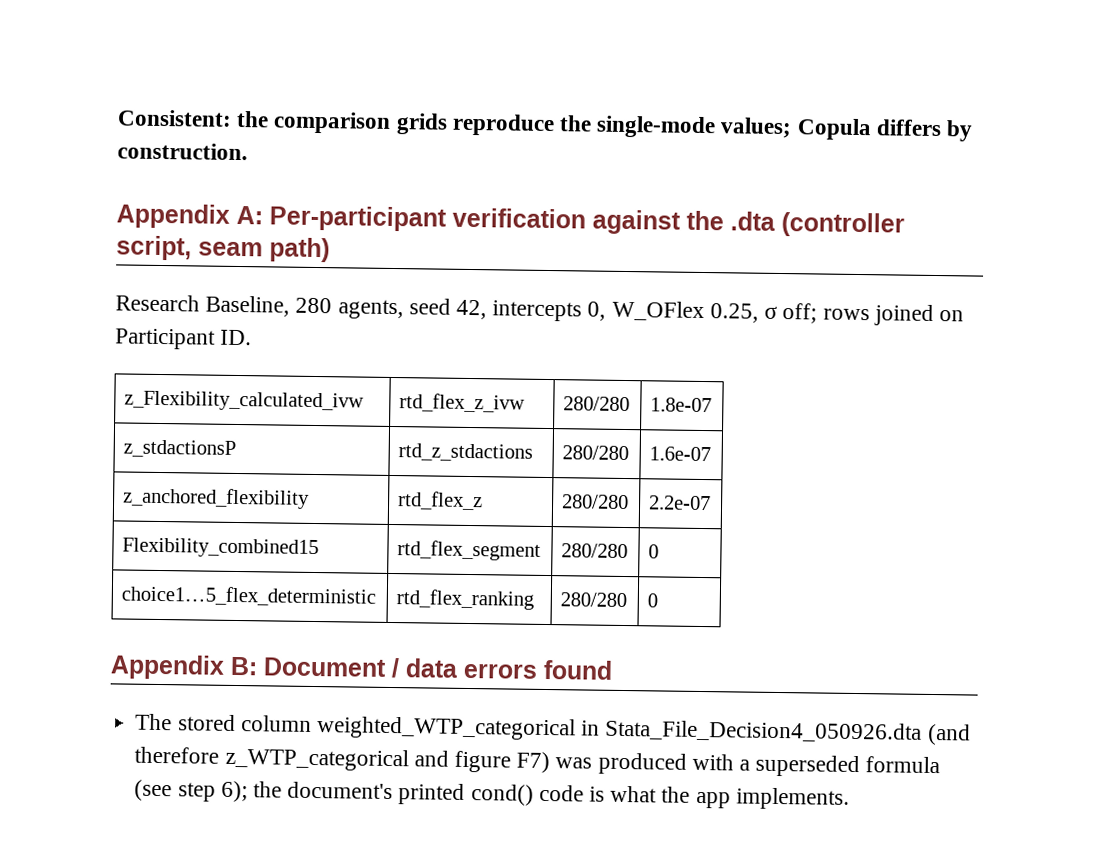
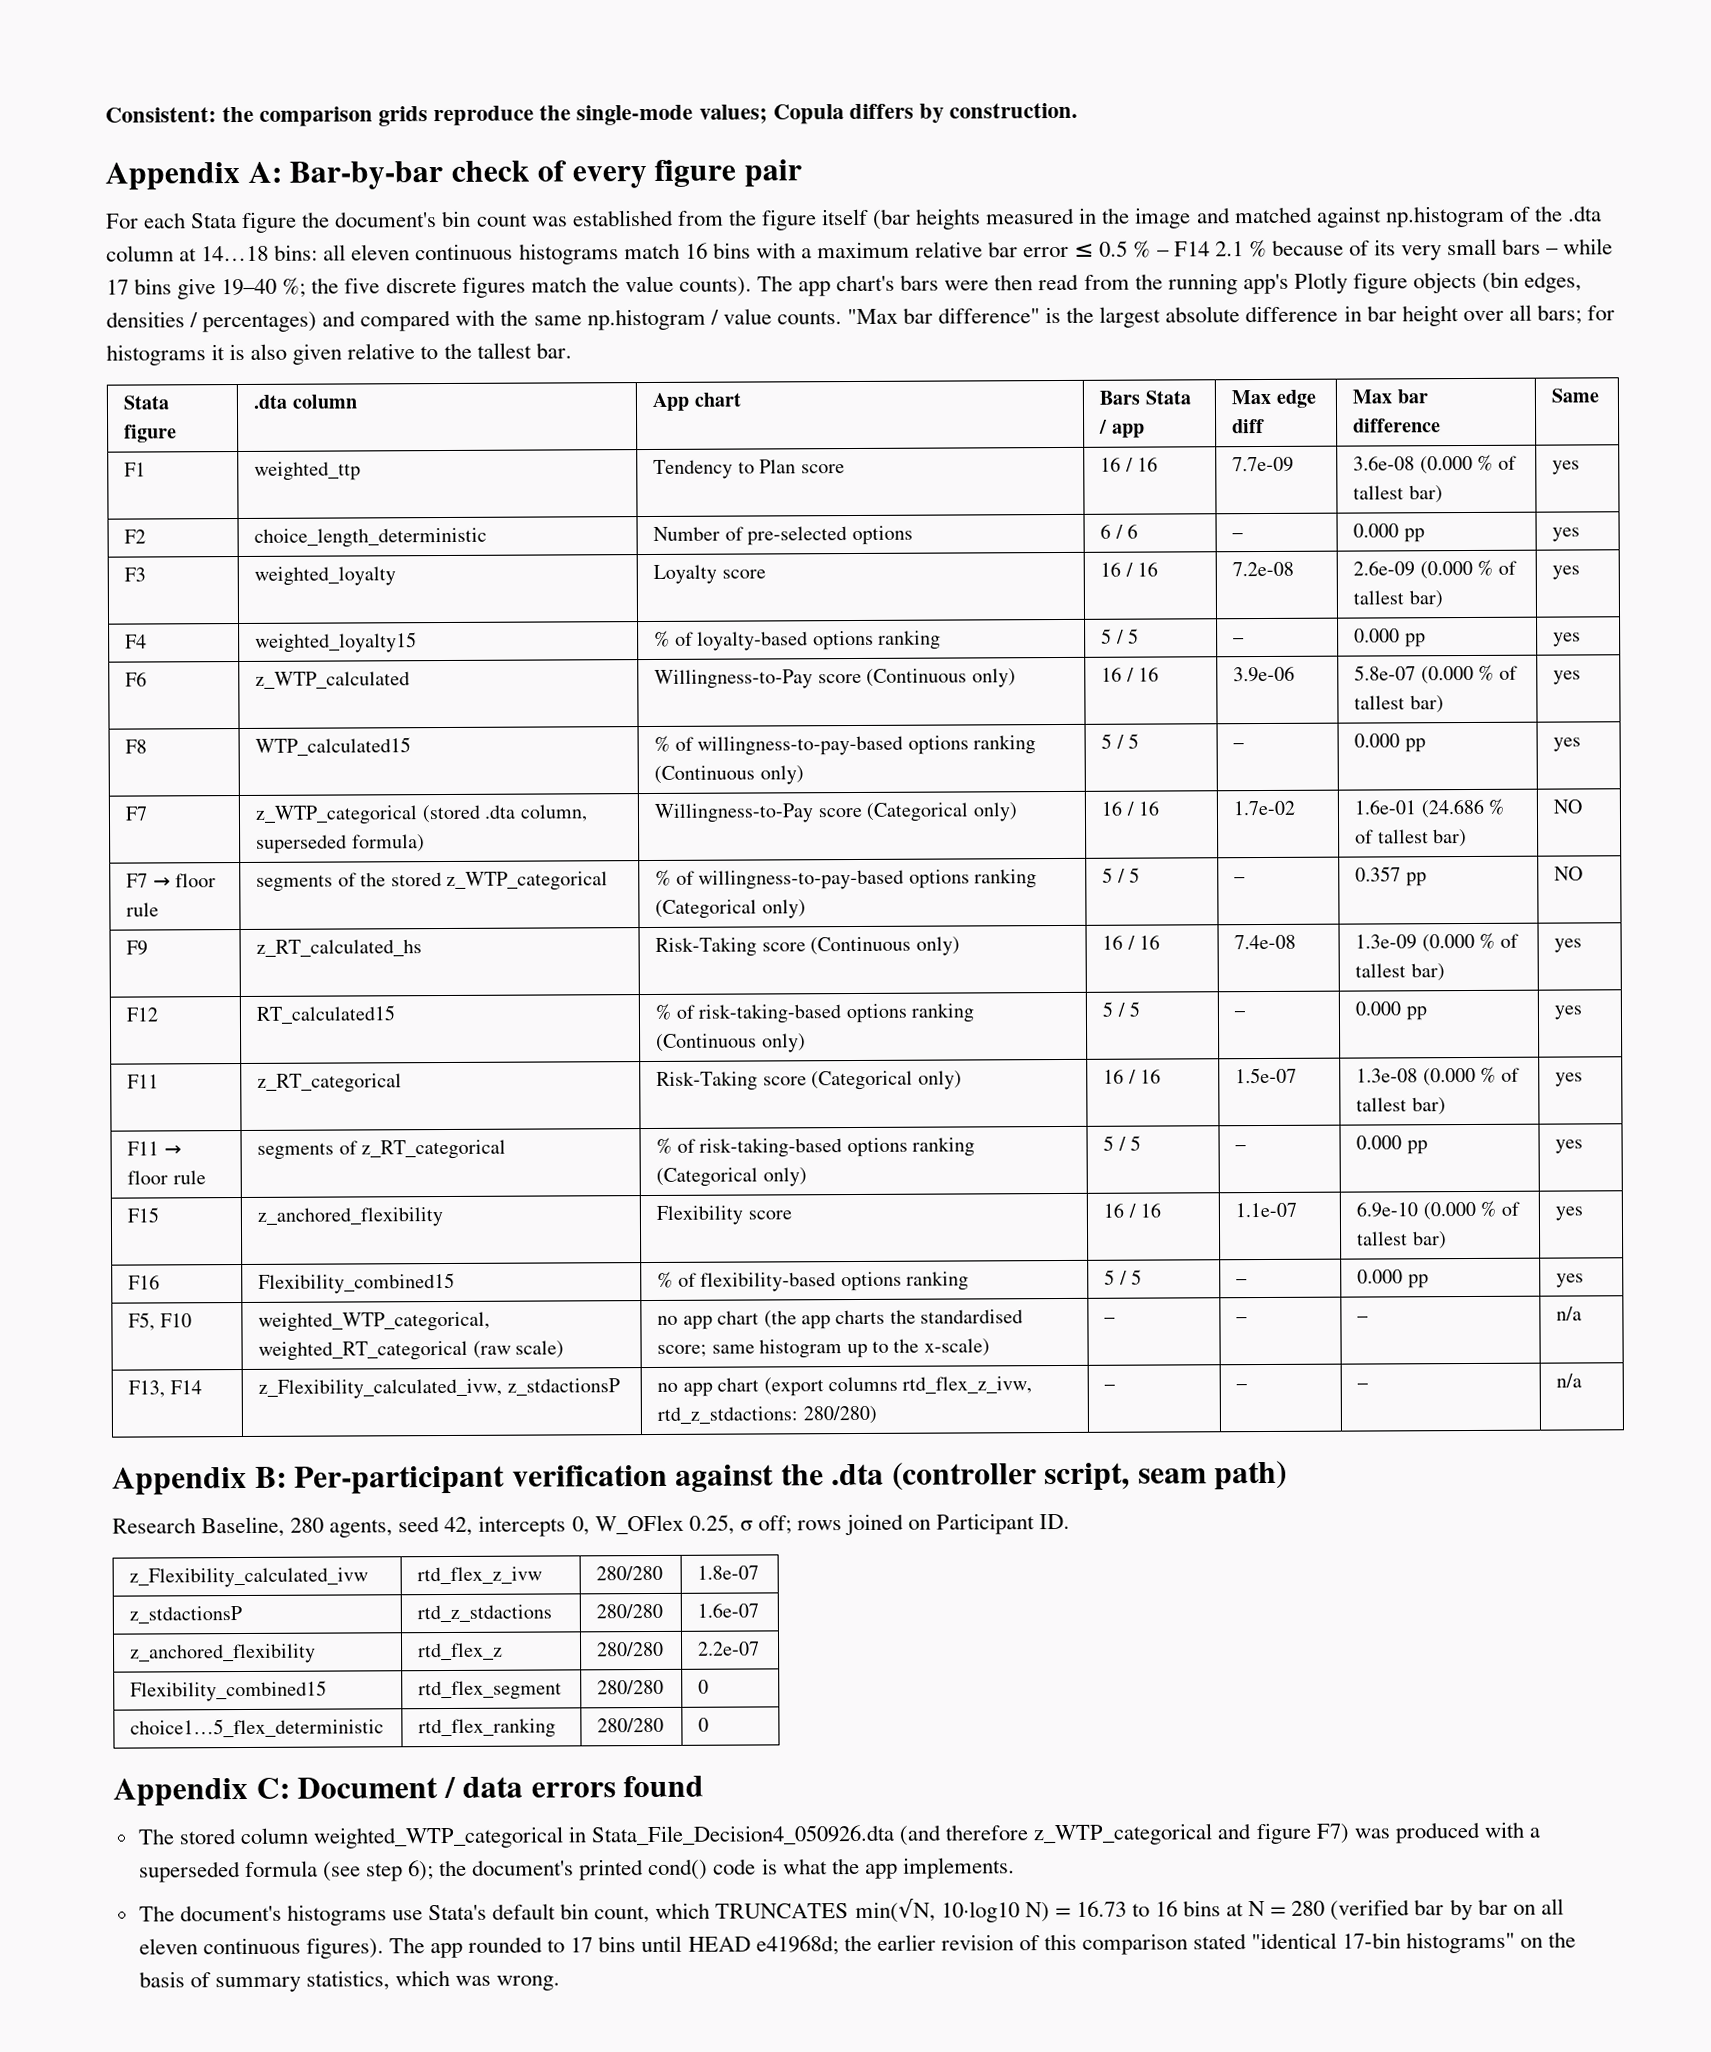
(263, 215) none -> [289,159,802,190] [106,205,1602,233] [106,238,1614,265] [106,271,1583,300] [106,304,1615,333] [106,342,572,366] [123,395,170,410] [124,424,178,443] [253,394,357,409] [652,392,741,411] [1099,390,1191,405] [1099,419,1145,438] [1231,389,1316,408] [1232,418,1266,434] [1352,389,1428,404] [1353,418,1442,433] [1551,388,1600,403] [124,462,147,477] [254,461,362,481] [653,459,845,479] [1100,456,1159,472] [1232,456,1295,473] [1353,454,1517,475] [1353,485,1443,504] [1552,460,1581,475] [124,529,147,544] [254,527,488,548] [653,525,913,546] [1100,523,1139,539] [1232,533,1244,539] [1353,523,1425,543] [1552,527,1581,542] [124,567,147,582] [254,566,397,586] [653,564,766,584] [1100,561,1159,577] [1232,561,1295,577] [1353,559,1517,580] [1353,590,1443,609] [1552,565,1581,580] [125,634,148,649] [255,632,418,653] [654,630,941,651] [1101,628,1140,644] [1233,638,1245,644] [1354,628,1426,648] [1553,632,1582,647] [125,671,148,687] [255,671,411,689] [654,668,1016,689] [1101,666,1160,682] [1233,665,1296,683] [1354,664,1518,685] [1354,695,1444,714] [1553,670,1582,685] [125,739,148,754] [255,737,412,756] [654,735,1036,756] [654,765,804,785] [1101,733,1140,749] [1233,743,1245,749] [1354,733,1426,753] [1553,737,1582,752] [125,806,148,821] [255,804,587,825] [256,834,425,854] [654,802,1018,823] [1101,800,1160,816] [1233,800,1296,816] [1354,798,1505,819] [1355,829,1468,848] [1553,799,1583,814] [126,873,217,888] [126,902,160,917] [256,871,608,892] [655,869,1037,890] [655,899,806,919] [1102,867,1141,883] [1234,877,1246,883] [1355,866,1427,887] [1554,866,1584,881] [126,940,149,956] [256,939,423,957] [655,936,960,957] [1102,934,1161,950] [1234,934,1297,950] [1355,932,1519,953] [1355,963,1445,982] [1554,938,1583,953] [126,1007,159,1022] [256,1005,396,1024] [655,1003,974,1024] [656,1033,806,1053] [1102,1001,1141,1017] [1234,1011,1246,1017] [1355,1001,1427,1021] [1554,1005,1583,1020] [127,1074,160,1089] [257,1073,403,1093] [656,1070,962,1091] [1103,1068,1162,1084] [1235,1067,1298,1084] [1356,1066,1520,1087] [1356,1097,1446,1116] [1555,1072,1584,1087] [127,1141,182,1156] [127,1170,206,1185] [257,1139,507,1160] [656,1137,975,1158] [656,1167,807,1187] [1103,1135,1142,1151] [1235,1145,1247,1151] [1356,1135,1428,1155] [1555,1139,1584,1154] [127,1207,160,1223] [257,1207,444,1227] [656,1205,792,1225] [1103,1202,1162,1218] [1235,1202,1298,1218] [1356,1200,1520,1221] [1357,1231,1447,1250] [1555,1206,1584,1221] [128,1274,161,1290] [258,1272,456,1294] [657,1271,969,1292] [1104,1269,1143,1285] [1236,1279,1248,1285] [1357,1269,1429,1289] [1556,1273,1585,1288] [128,1312,192,1331] [258,1311,491,1332] [258,1340,565,1361] [657,1309,1024,1330] [657,1338,990,1359] [1104,1317,1116,1323] [1236,1317,1248,1323] [1357,1316,1369,1322] [1556,1306,1583,1321] [128,1380,202,1398] [258,1378,620,1399] [657,1376,1033,1397] [657,1405,877,1425] [1104,1384,1116,1390] [1236,1384,1248,1390] [1357,1383,1369,1389] [1556,1373,1583,1388] [112,1466,287,1496] Bar-by-bar check of every figure pair // For each Stata figure the document's bin count was established from the figure itself (bar heights measured in the image and matched against np.histogram of the .dta column at 14…18 bins: all eleven continuous histograms match 16 bins with a maximum relative bar error ≤ 0.5 % – F14 2.1 % because of its very small bars – while 17 bins give 19–40 %; the five discrete figures match the value counts). The app chart's bars were then read from the running app's Plotly figure objects (bin edges, densities / percentages) and compared with the same np.histogram / value counts. "Max bar difference" is the largest absolute difference in bar height over all bars; for histograms it is also given relative to the tallest bar. // Stata figure | .dta column | App chart | Bars Stata / app | Max edge diff | Max bar difference | Same // F1 | weighted_ttp | Tendency to Plan score | 16 / 16 | 7.7e‑09 | 3.6e‑08 (0.000 % of tallest bar) | yes // F2 | choice_length_deterministic | Number of pre-selected options | 6 / 6 | – | 0.000 pp | yes // F3 | weighted_loyalty | Loyalty score | 16 / 16 | 7.2e‑08 | 2.6e‑09 (0.000 % of tallest bar) | yes // F4 | weighted_loyalty15 | % of loyalty-based options ranking | 5 / 5 | – | 0.000 pp | yes // F6 | z_WTP_calculated | Willingness-to-Pay score (Continuous only) | 16 / 16 | 3.9e‑06 | 5.8e‑07 (0.000 % of tallest bar) | yes // F8 | WTP_calculated15 | % of willingness-to-pay-based options ranking (Continuous only) | 5 / 5 | – | 0.000 pp | yes // F7 | z_WTP_categorical (stored .dta column, superseded formula) | Willingness-to-Pay score (Categorical only) | 16 / 16 | 1.7e‑02 | 1.6e‑01 (24.686 % of tallest bar) | NO // F7 → floor rule | segments of the stored z_WTP_categorical | % of willingness-to-pay-based options ranking (Categorical only) | 5 / 5 | – | 0.357 pp | NO // F9 | z_RT_calculated_hs | Risk-Taking score (Continuous only) | 16 / 16 | 7.4e‑08 | 1.3e‑09 (0.000 % of tallest bar) | yes // F12 | RT_calculated15 | % of risk-taking-based options ranking (Continuous only) | 5 / 5 | – | 0.000 pp | yes // F11 | z_RT_categorical | Risk-Taking score (Categorical only) | 16 / 16 | 1.5e‑07 | 1.3e‑08 (0.000 % of tallest bar) | yes // F11 → floor rule | segments of z_RT_categorical | % of risk-taking-based options ranking (Categorical only) | 5 / 5 | – | 0.000 pp | yes // F15 | z_anchored_flexibility | Flexibility score | 16 / 16 | 1.1e‑07 | 6.9e‑10 (0.000 % of tallest bar) | yes // F16 | Flexibility_combined15 | % of flexibility-based options ranking | 5 / 5 | – | 0.000 pp | yes // F5, F10 | weighted_WTP_categorical, weighted_RT_categorical (raw scale) | no app chart (the app charts the standardised score; same histogram up to the x-scale) | – | – | – | n/a // F13, F14 | z_Flexibility_calculated_ivw, z_stdactionsP | no app chart (export columns rtd_flex_z_ivw, rtd_z_stdactions: 280/280) | – | – | – | n/a // Appendix B:
[230,656,258,676] B: -> [255,1777,290,1799] C:
(850, 798) none -> [138,1898,1564,1926] [138,1931,1577,1959] [138,1969,561,1993] // The document's histograms use Stata's default bin count, which TRUNCATES min(√N, 10·log10 N) = 16.73 to 16 bins at N = 280 (verified bar by bar on all eleven continuous figures). The app rounded to 17 bins until HEAD e41968d; the earlier revision of this comparison stated "identical 17-bin histograms" on the basis of summary statistics, which was wrong.

